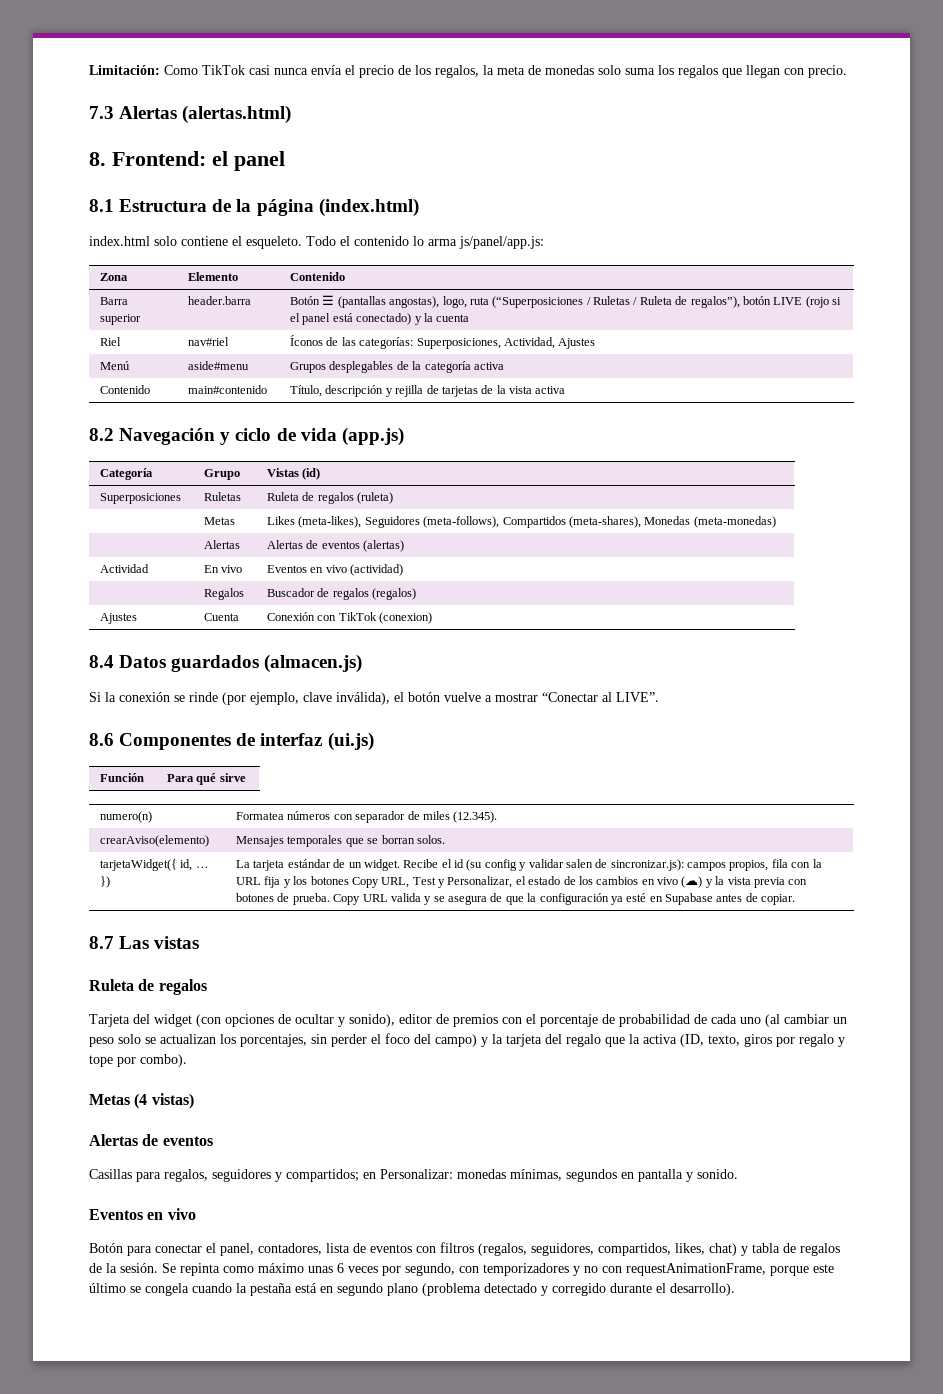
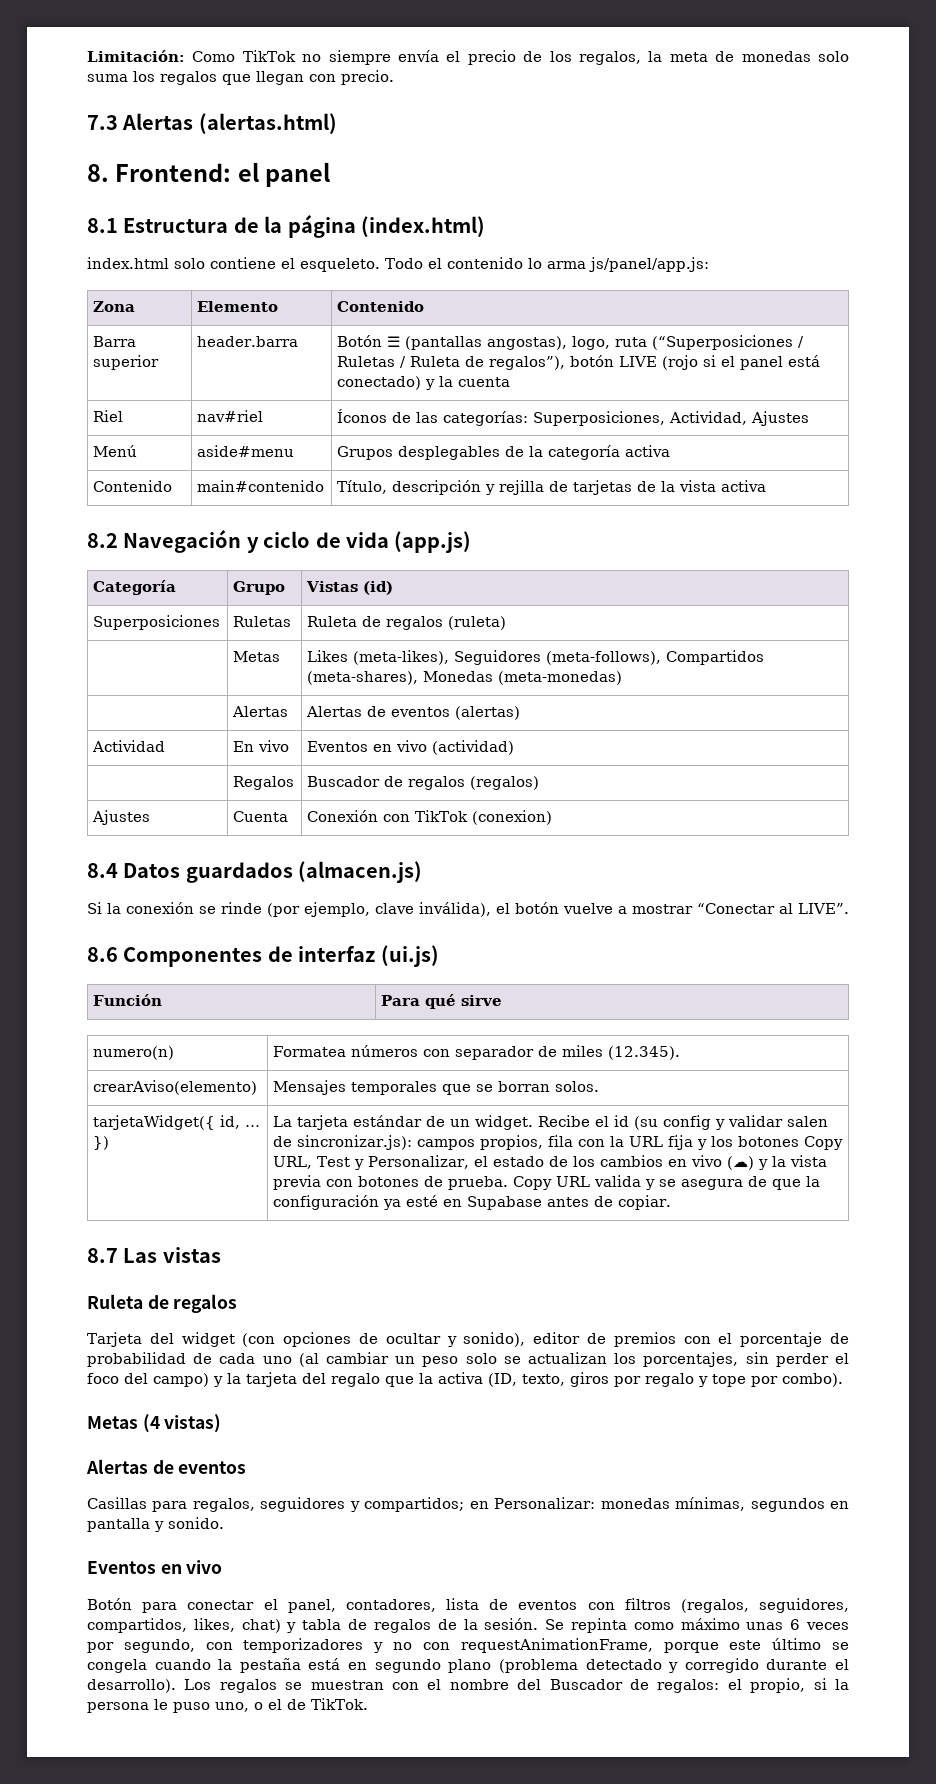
[249,65,308,75] casi nunca -> [302,50,391,65] no siempre
(735, 1289) none -> [184,1678,849,1693] [87,1698,368,1713] Los regalos se muestran con el nombre del Buscador de regalos: el propio, si la persona le puso uno, o el de TikTok.

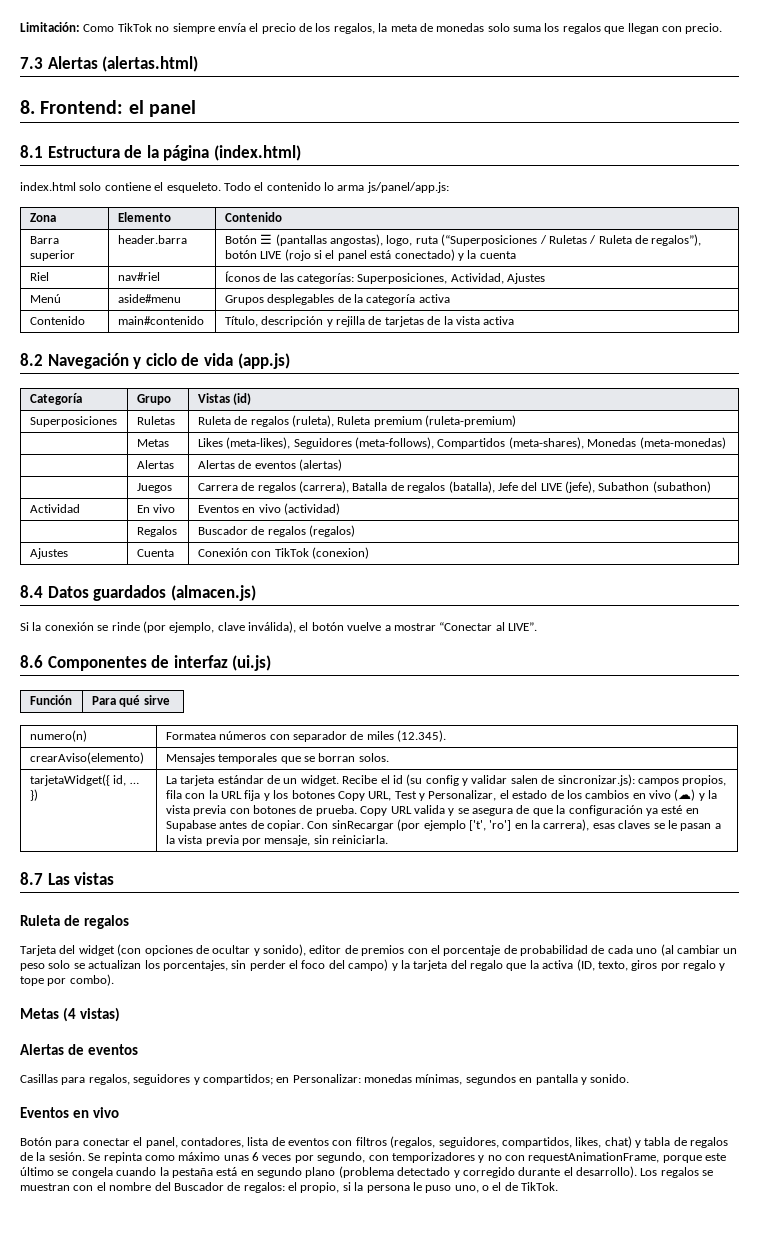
[448,616,507,630] (ruleta) -> [292,415,517,427] (ruleta), Ruleta premium (ruleta-premium)
(521, 713) none -> [136,483,172,493] [197,481,711,493] // | Juegos | Carrera de regalos (carrera), Batalla de regalos (batalla), Jefe del LIVE (jefe), Subathon (subathon)
(672, 1202) none -> [307,819,721,831] [165,835,389,846] Con sinRecargar (por ejemplo ['t', 'ro'] en la carrera), esas claves se le pasan a la vista previa por mensaje, sin reiniciarla.

